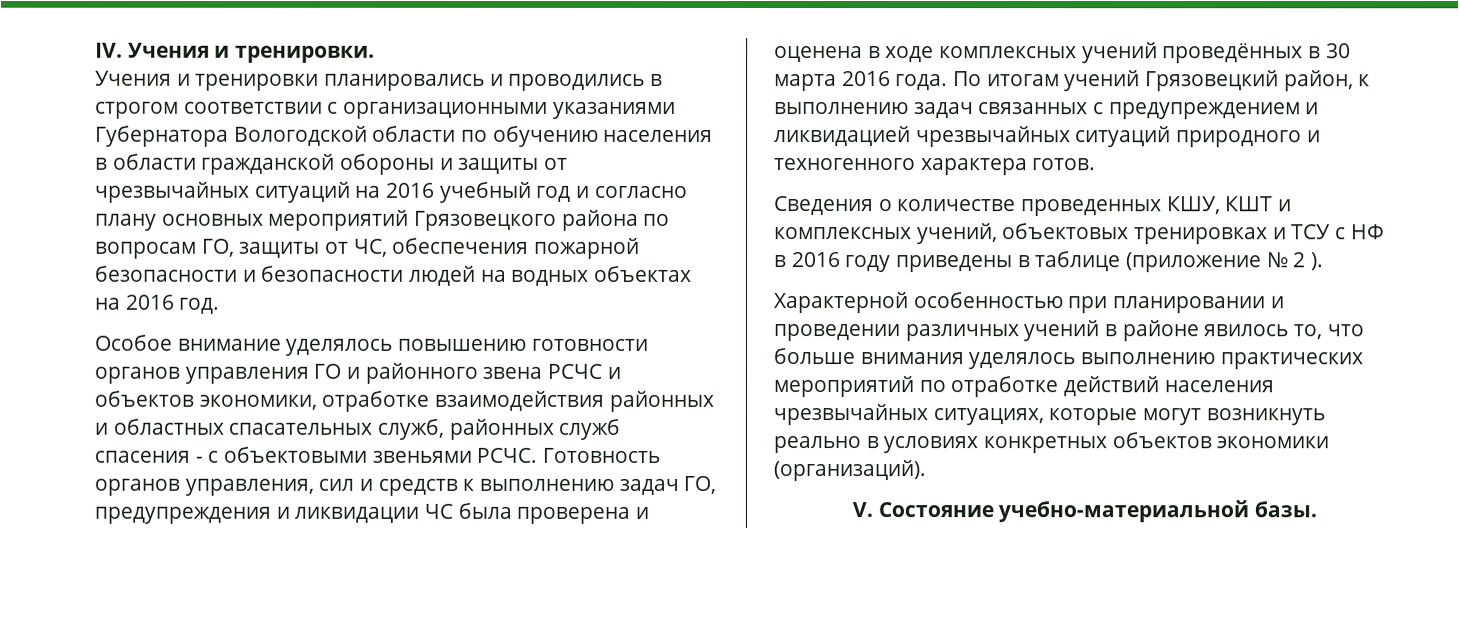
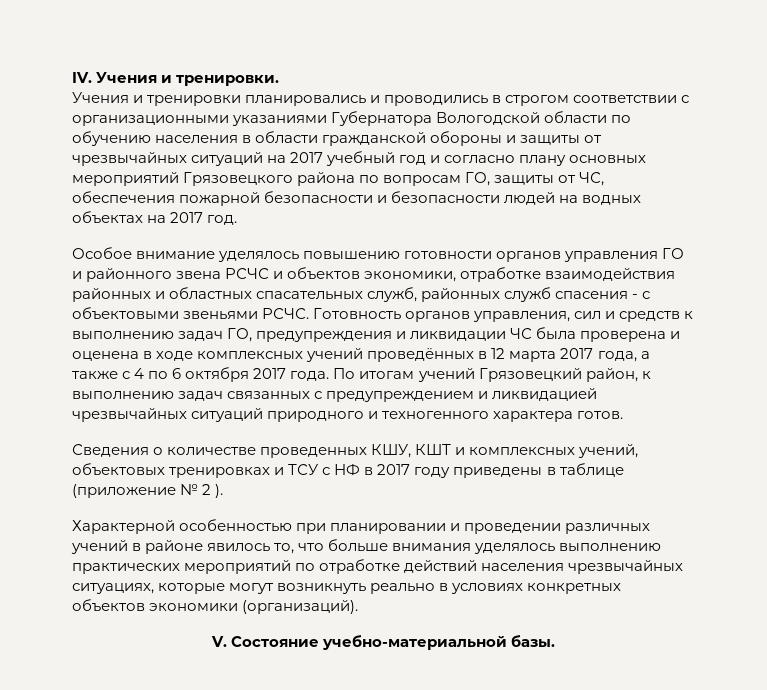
[386,182,436,198] 2016 -> [290,152,324,163] 2017
[125,294,175,310] 2016 -> [170,212,204,223] 2017
[1325,43,1351,59] [774,71,891,92] 30 марта 2016 -> [491,348,650,362] [72,367,287,382] 12 марта 2017 года, а также с 4 по 6 октября 2017
[791,252,841,268] 2016 -> [377,464,411,475] 2017

